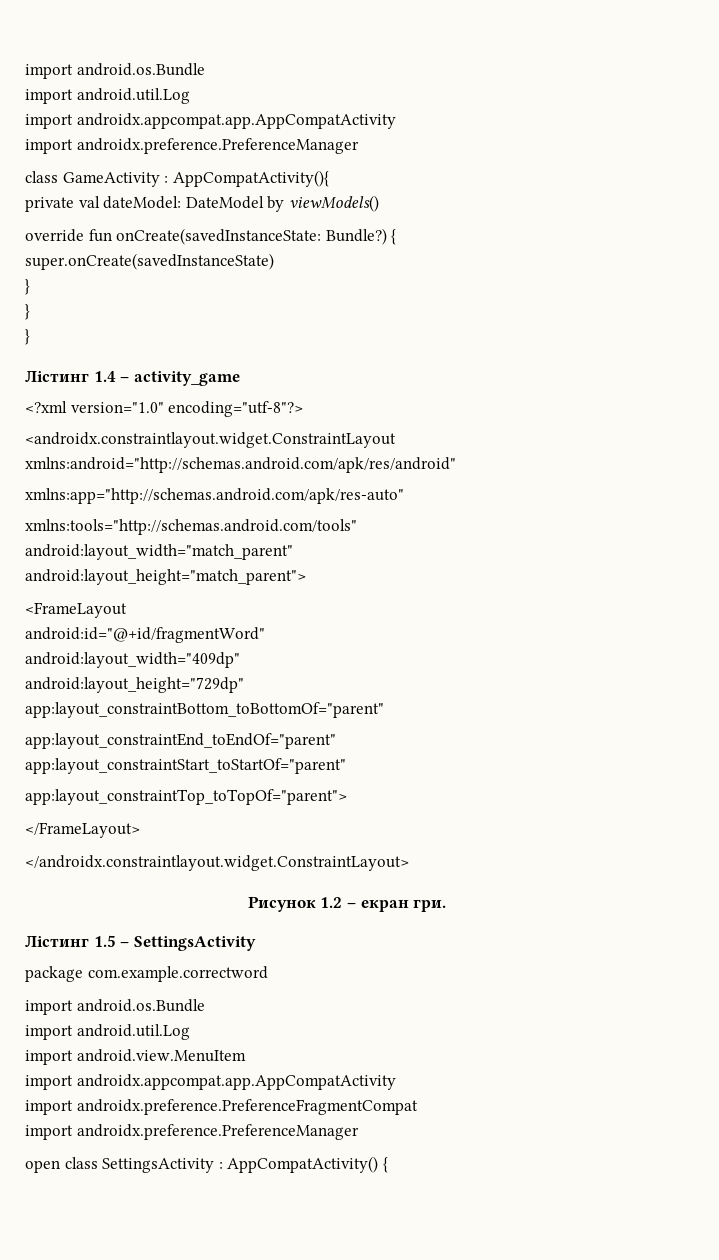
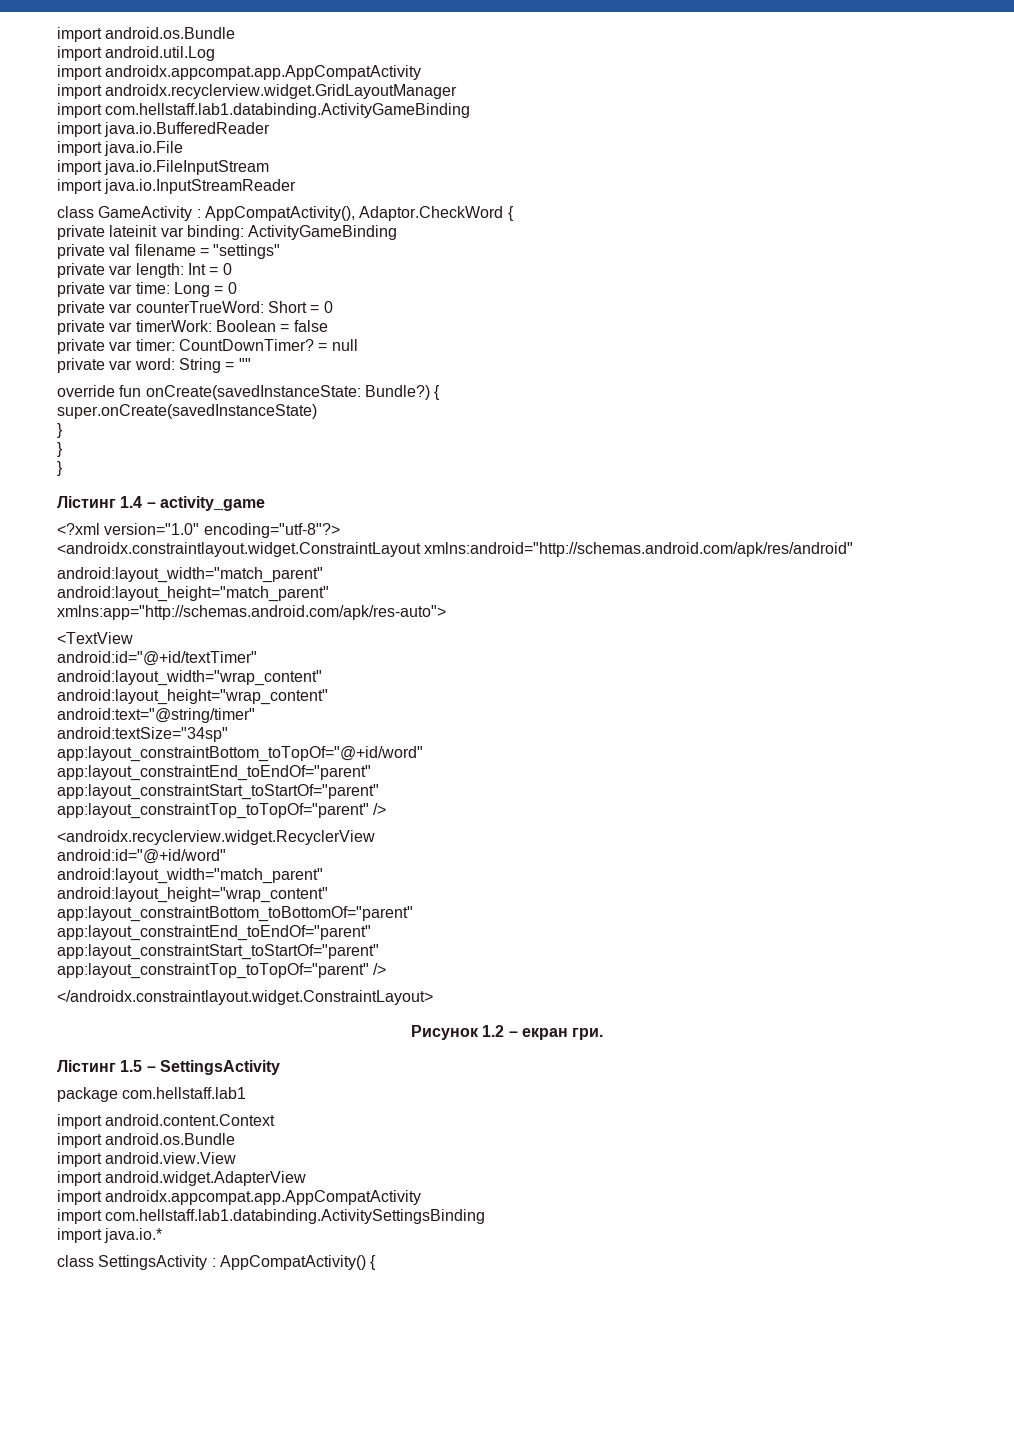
[76,138,359,154] [25,170,329,187] [25,195,379,212] androidx.preference.PreferenceManager // class GameActivity : AppCompatActivity(){ // private val dateModel: DateModel by viewModels() -> [105,84,458,99] [57,103,471,118] [57,122,271,137] [57,141,184,156] [57,160,270,175] [57,179,297,194] [57,206,514,221] [57,225,398,240] [57,244,281,259] [57,263,232,278] [57,282,237,297] [57,301,333,316] [57,320,328,335] [57,339,358,354] [57,358,251,373] androidx.recyclerview.widget.GridLayoutManager // import com.hellstaff.lab1.databinding.ActivityGameBinding // import java.io.BufferedReader // import java.io.File // import java.io.FileInputStream // import java.io.InputStreamReader // class GameActivity : AppCompatActivity(), Adaptor.CheckWord { // private lateinit var binding: ActivityGameBinding // private val filename = "settings" // private var length: Int = 0 // private var time: Long = 0 // private var counterTrueWord: Short = 0 // private var timerWork: Boolean = false // private var timer: CountDownTimer? = null // private var word: String = ""
[25,488,404,504] [25,519,357,535] [25,544,293,560] [25,569,306,585] [25,602,127,618] [25,627,265,643] [25,652,240,668] [25,677,244,693] xmlns:app="http://schemas.android.com/apk/res-auto" // xmlns:tools="http://schemas.android.com/tools" // android:layout_width="match_parent" // android:layout_height="match_parent"> // <FrameLayout // android:id="@+id/fragmentWord" // android:layout_width="409dp" // android:layout_height="729dp" -> [57,567,323,583] [57,586,329,602] [57,605,446,620] [57,632,133,644] [57,651,257,666] [57,670,322,686] [57,689,328,705] [57,708,255,723] [57,727,228,742] [57,746,423,762] [57,765,371,781] [57,784,379,800] [57,803,387,819] [57,830,375,845] [57,849,226,864] [57,868,323,884] [57,887,328,903] android:layout_width="match_parent" // android:layout_height="match_parent" // xmlns:app="http://schemas.android.com/apk/res-auto"> // <TextView // android:id="@+id/textTimer" // android:layout_width="wrap_content" // android:layout_height="wrap_content" // android:text="@string/timer" // android:textSize="34sp" // app:layout_constraintBottom_toTopOf="@+id/word" // app:layout_constraintEnd_toEndOf="parent" // app:layout_constraintStart_toStartOf="parent" // app:layout_constraintTop_toTopOf="parent" /> // <androidx.recyclerview.widget.RecyclerView // android:id="@+id/word" // android:layout_width="match_parent" // android:layout_height="wrap_content"
[25,789,347,805] [25,822,140,838] app:layout_constraintTop_toTopOf="parent"> // </FrameLayout> -> [57,963,387,979] app:layout_constraintTop_toTopOf="parent" />
[87,966,268,982] [25,999,205,1015] [25,1024,190,1040] [25,1049,246,1065] [25,1074,396,1090] [25,1099,418,1115] [25,1124,359,1140] [25,1160,60,1173] com.example.correctword // import android.os.Bundle // import android.util.Log // import android.view.MenuItem // import androidx.appcompat.app.AppCompatActivity // import androidx.preference.PreferenceFragmentCompat // import androidx.preference.PreferenceManager // open -> [122,1087,247,1099] [57,1114,276,1129] [57,1133,236,1148] [57,1152,237,1167] [57,1171,307,1186] [57,1190,422,1205] [57,1209,486,1224] [57,1228,163,1243] com.hellstaff.lab1 // import android.content.Context // import android.os.Bundle // import android.view.View // import android.widget.AdapterView // import androidx.appcompat.app.AppCompatActivity // import com.hellstaff.lab1.databinding.ActivitySettingsBinding // import java.io.* //

